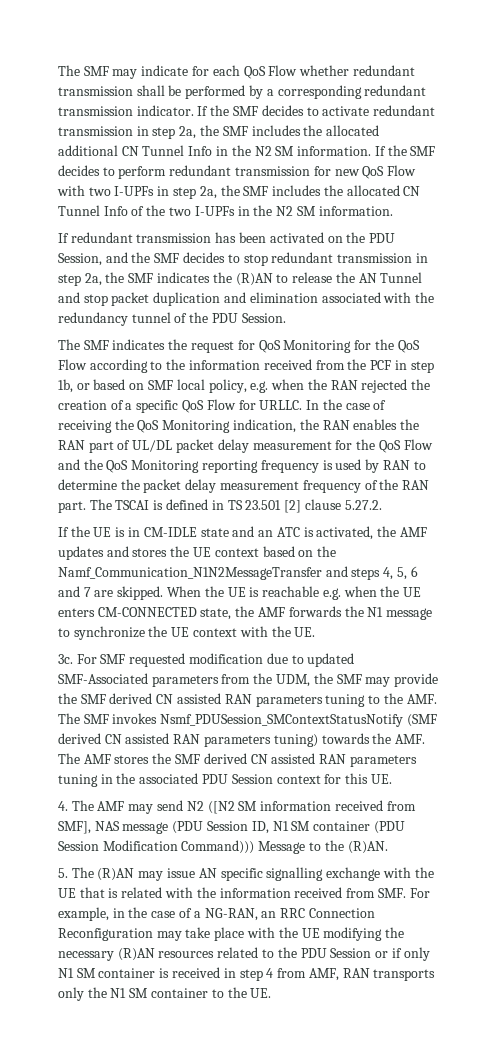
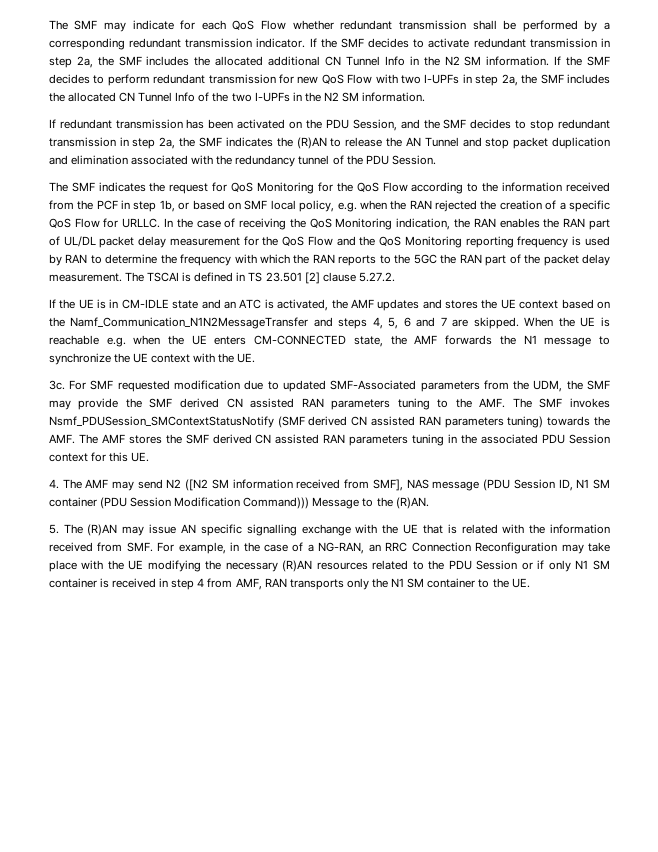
[143,479,430,493] [57,501,86,513] packet delay measurement frequency of the RAN part. -> [180,254,611,266] [48,273,122,282] frequency with which the RAN reports to the 5GC the RAN part of the packet delay measurement.

